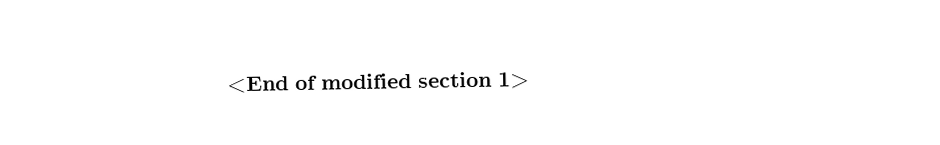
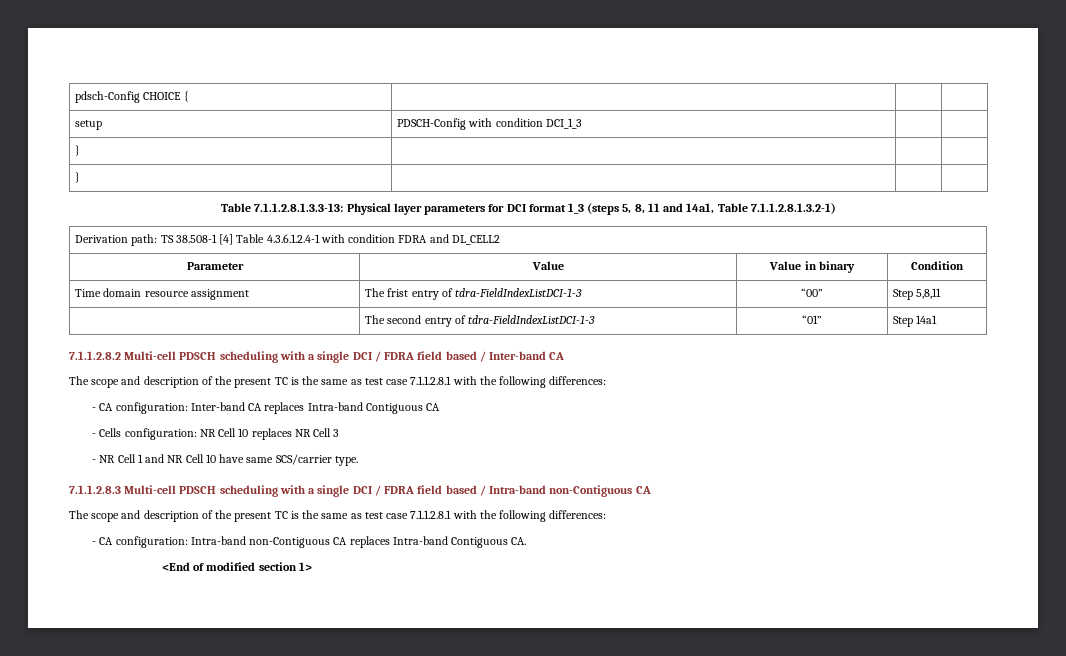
(227, 85) none -> [75,91,189,103] [75,120,103,130] [397,118,582,130] [75,145,81,156] [75,172,81,183] [221,203,836,215] [75,234,500,246] [186,262,244,270] [531,261,564,270] [769,261,855,273] [911,261,964,270] [75,288,249,300] [365,288,583,300] [801,288,823,297] [893,288,942,300] [365,315,596,327] [802,315,822,324] [893,315,938,327] [69,351,565,363] [69,376,607,388] [92,402,441,414] [92,428,340,440] [92,454,358,466] [69,485,651,497] [69,510,607,522] [92,536,527,548] pdsch-Config CHOICE { | | | // setup | PDSCH-Config with condition DCI_1_3 | | // } | | | // } | | | // Table 7.1.1.2.8.1.3.3-13: Physical layer parameters for DCI format 1_3 (steps 5, 8, 11 and 14a1, Table 7.1.1.2.8.1.3.2-1) // Derivation path: TS 38.508-1 [4] Table 4.3.6.1.2.4-1 with condition FDRA and DL_CELL2 // Parameter | Value | Value in binary | Condition // Time domain resource assignment | The frist entry of tdra-FieldIndexListDCI-1-3 | “00” | Step 5,8,11 // | The second entry of tdra-FieldIndexListDCI-1-3 | “01” | Step 14a1 // 7.1.1.2.8.2 Multi-cell PDSCH scheduling with a single DCI / FDRA field based / Inter-band CA // The scope and description of the present TC is the same as test case 7.1.1.2.8.1 with the following differences: // - CA configuration: Inter-band CA replaces Intra-band Contiguous CA // - Cells configuration: NR Cell 10 replaces NR Cell 3 // - NR Cell 1 and NR Cell 10 have same SCS/carrier type. // 7.1.1.2.8.3 Multi-cell PDSCH scheduling with a single DCI / FDRA field based / Intra-band non-Contiguous CA // The scope and description of the present TC is the same as test case 7.1.1.2.8.1 with the following differences: // - CA configuration: Intra-band non-Contiguous CA replaces Intra-band Contiguous CA. //

